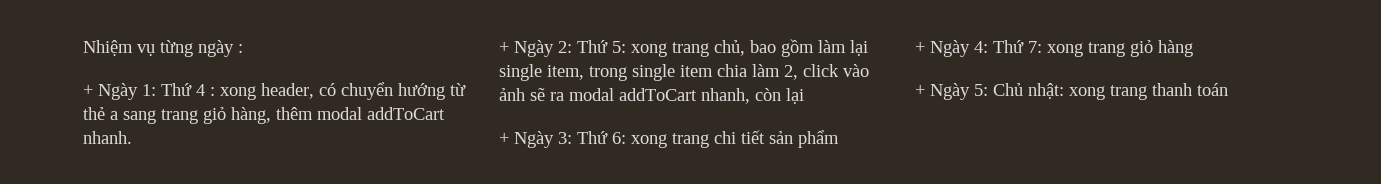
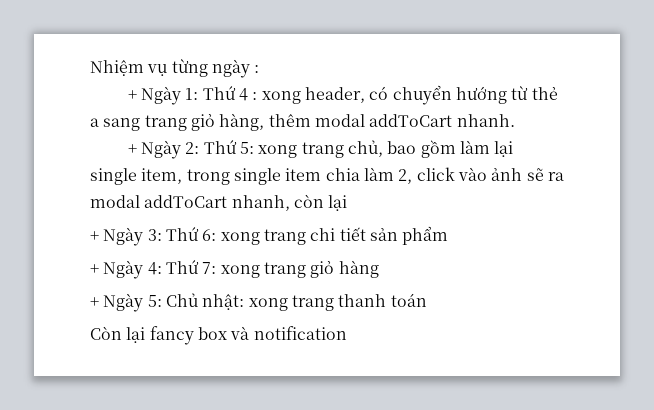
(1228, 89) none -> [90,326,347,345] // Còn lại fancy box và notification

